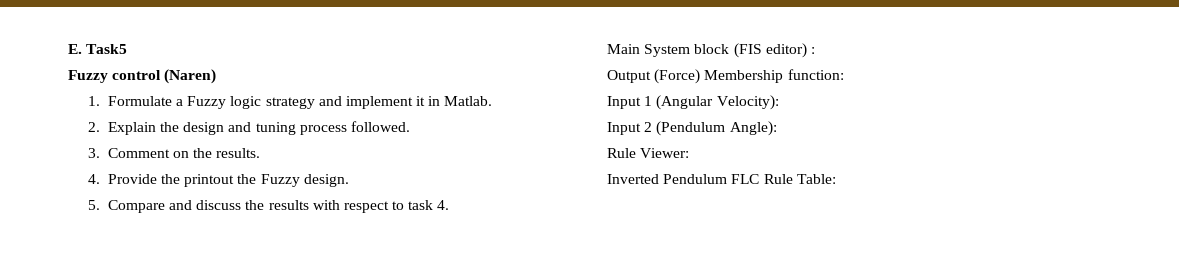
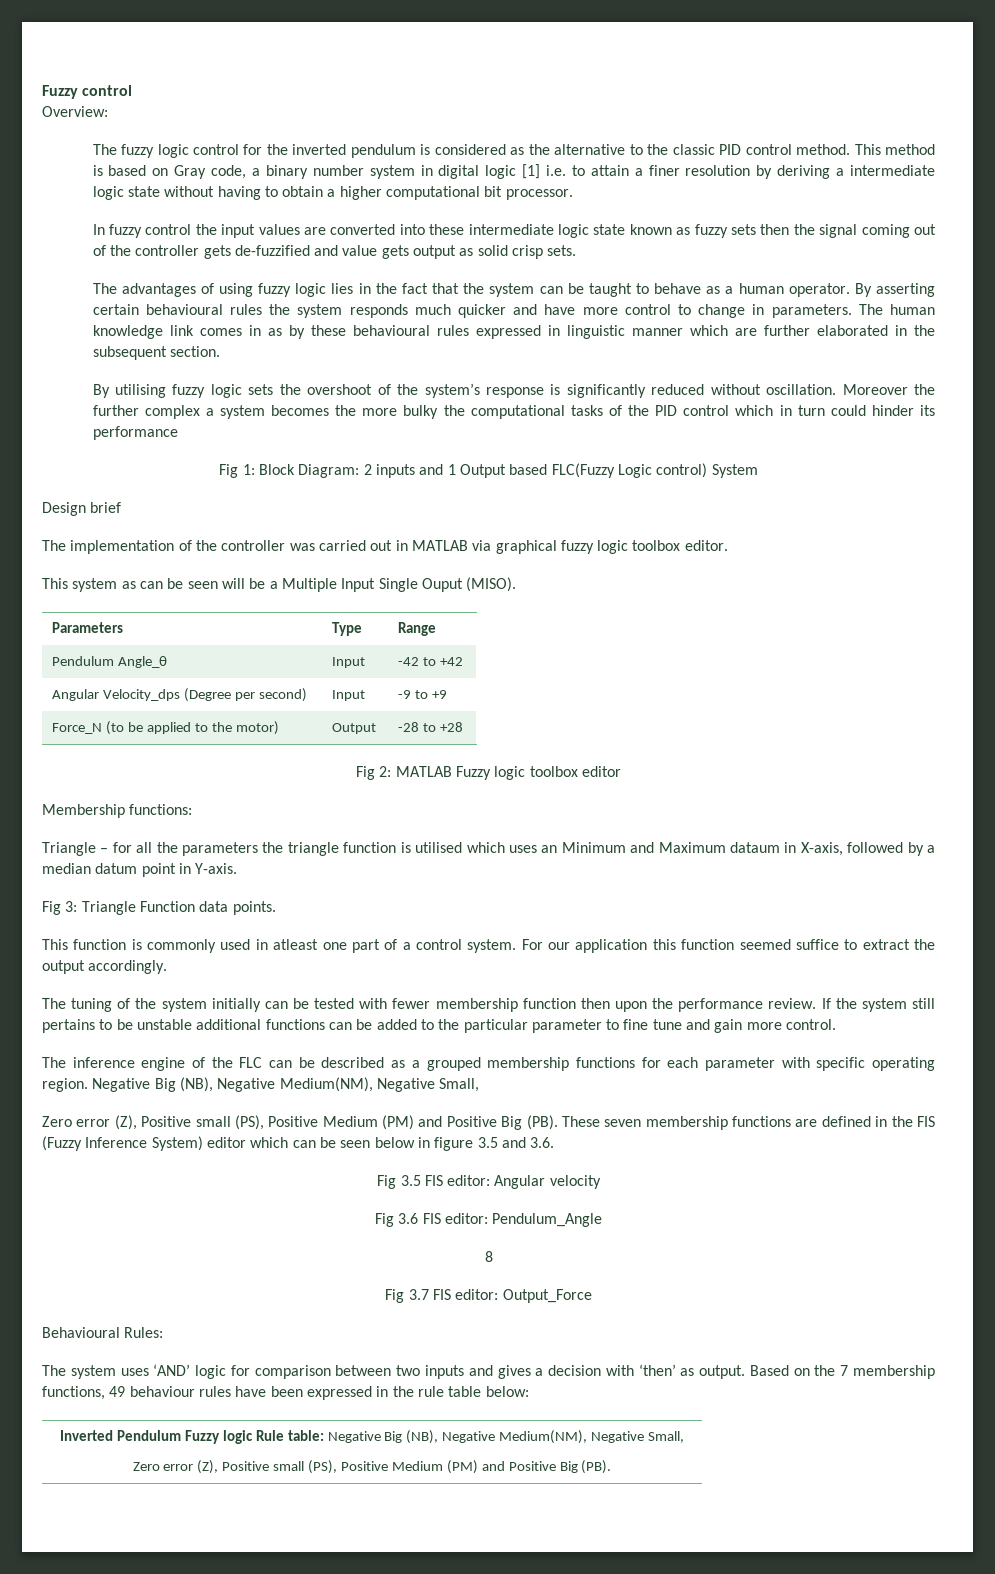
[68,44,128,54] E. Task5 // -> (42, 92) none
[164,69,217,84] [87,96,493,109] [87,121,410,135] [87,148,261,158] [87,174,349,187] [87,200,450,213] [607,43,815,58] [607,69,844,84] [607,95,779,110] [607,121,777,136] [607,148,690,158] [607,174,836,184] (Naren) // 1. Formulate a Fuzzy logic strategy and implement it in Matlab. // 2. Explain the design and tuning process followed. // 3. Comment on the results. // 4. Provide the printout the Fuzzy design. // 5. Compare and discuss the results with respect to task 4. // Main System block (FIS editor) : // Output (Force) Membership function: // Input 1 (Angular Velocity): // Input 2 (Pendulum Angle): // Rule Viewer: // Inverted Pendulum FLC Rule Table: -> [42,106,108,117] [92,144,935,158] [92,164,936,179] [92,186,573,200] [92,224,937,238] [92,245,577,259] [92,283,935,297] [92,304,936,318] [92,325,936,339] [92,346,220,360] [92,383,936,398] [92,405,935,419] [92,426,178,440] [219,463,758,478] [42,502,122,516] [42,540,728,554] [42,577,517,592] [52,622,124,633] [332,622,363,636] [398,622,437,636] [52,656,168,668] [332,657,366,668] [398,657,464,666] [52,688,307,702] [332,690,366,701] [398,690,448,699] [52,721,279,735] [332,723,377,734] [398,722,464,732] [356,766,621,780] [42,804,193,818] [42,842,935,856] [42,863,238,877] [42,901,276,915] [42,939,936,953] [42,960,168,974] [42,998,935,1012] [42,1019,837,1033] [42,1057,936,1071] [42,1077,480,1092] [42,1115,936,1130] [42,1136,555,1151] [377,1175,601,1189] [374,1213,603,1227] [484,1251,493,1262] [385,1289,592,1303] [42,1327,164,1338] [42,1364,935,1379] [42,1386,529,1400] [60,1430,684,1444] [132,1460,612,1474] // Overview: // The fuzzy logic control for the inverted pendulum is considered as the alternative to the classic PID control method. This method is based on Gray code, a binary number system in digital logic [1] i.e. to attain a finer resolution by deriving a intermediate logic state without having to obtain a higher computational bit processor. // In fuzzy control the input values are converted into these intermediate logic state known as fuzzy sets then the signal coming out of the controller gets de-fuzzified and value gets output as solid crisp sets. // The advantages of using fuzzy logic lies in the fact that the system can be taught to behave as a human operator. By asserting certain behavioural rules the system responds much quicker and have more control to change in parameters. The human knowledge link comes in as by these behavioural rules expressed in linguistic manner which are further elaborated in the subsequent section. // By utilising fuzzy logic sets the overshoot of the system’s response is significantly reduced without oscillation. Moreover the further complex a system becomes the more bulky the computational tasks of the PID control which in turn could hinder its performance // Fig 1: Block Diagram: 2 inputs and 1 Output based FLC(Fuzzy Logic control) System // Design brief // The implementation of the controller was carried out in MATLAB via graphical fuzzy logic toolbox editor. // This system as can be seen will be a Multiple Input Single Ouput (MISO). // Parameters | Type | Range // Pendulum Angle_θ | Input | -42 to +42 // Angular Velocity_dps (Degree per second) | Input | -9 to +9 // Force_N (to be applied to the motor) | Output | -28 to +28 // Fig 2: MATLAB Fuzzy logic toolbox editor // Membership functions: // Triangle – for all the parameters the triangle function is utilised which uses an Minimum and Maximum dataum in X-axis, followed by a median datum point in Y-axis. // Fig 3: Triangle Function data points. // This function is commonly used in atleast one part of a control system. For our application this function seemed suffice to extract the output accordingly. // The tuning of the system initially can be tested with fewer membership function then upon the performance review. If the system still pertains to be unstable additional functions can be added to the particular parameter to fine tune and gain more control. // The inference engine of the FLC can be described as a grouped membership functions for each parameter with specific operating region. Negative Big (NB), Negative Medium(NM), Negative Small, // Zero error (Z), Positive small (PS), Positive Medium (PM) and Positive Big (PB). These seven membership functions are defined in the FIS (Fuzzy Inference System) editor which can be seen below in figure 3.5 and 3.6. // Fig 3.5 FIS editor: Angular velocity // Fig 3.6 FIS editor: Pendulum_Angle // 8 // Fig 3.7 FIS editor: Output_Force // Behavioural Rules: // The system uses ‘AND’ logic for comparison between two inputs and gives a decision with ‘then’ as output. Based on the 7 membership functions, 49 behaviour rules have been expressed in the rule table below: // Inverted Pendulum Fuzzy logic Rule table: Negative Big (NB), Negative Medium(NM), Negative Small, // Zero error (Z), Positive small (PS), Positive Medium (PM) and Positive Big (PB).

